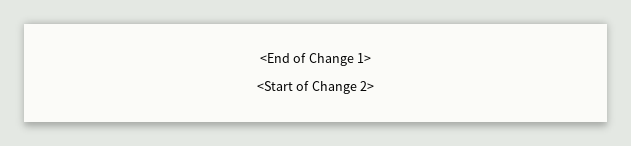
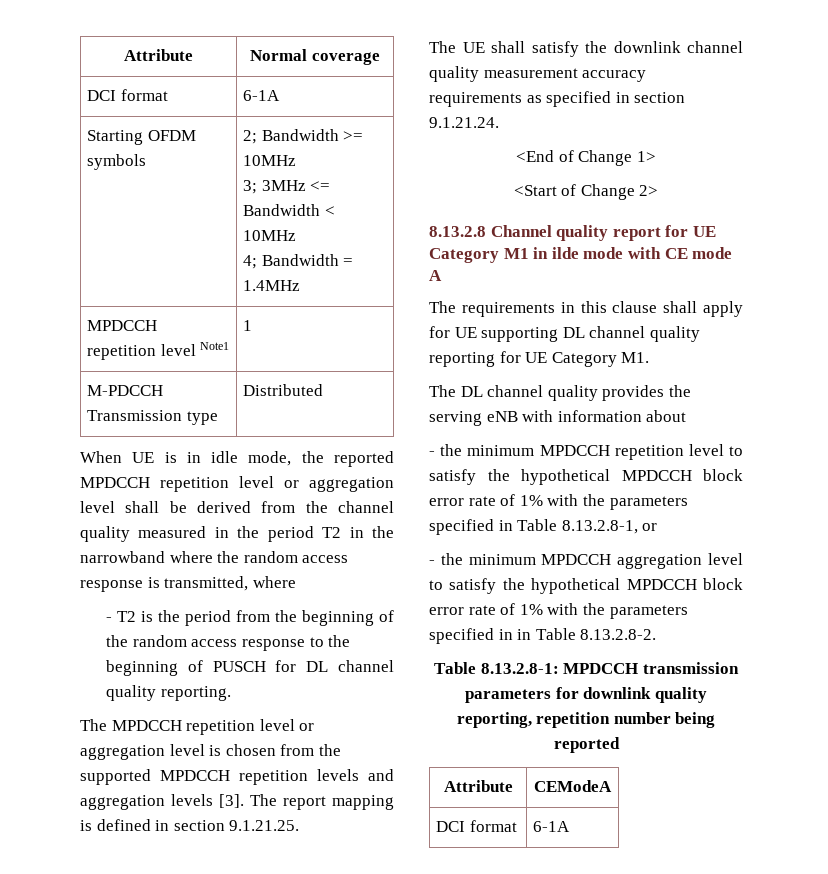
(259, 58) none -> [124,49,193,61] [250,49,380,65] [87,89,168,101] [243,90,281,101] [87,130,196,145] [87,154,147,170] [243,129,364,144] [243,155,297,166] [243,180,331,194] [243,204,335,216] [243,230,297,241] [243,254,354,269] [243,280,301,291] [87,320,158,331] [87,342,230,360] [243,320,253,331] [87,385,164,396] [87,410,218,425] [243,384,324,396] [80,451,394,467] [80,476,394,492] [80,501,394,513] [80,526,394,542] [80,551,349,563] [80,576,296,592] [106,610,394,626] [106,635,351,651] [106,660,394,676] [106,685,231,701] [80,719,315,735] [80,744,341,760] [80,769,394,785] [80,794,394,810] [80,819,300,831] [429,41,743,57] [429,66,647,82] [429,91,686,107] [429,117,499,128] Attribute | Normal coverage // DCI format | 6-1A // Starting OFDM symbols | 2; Bandwidth >= 10MHz // 3; 3MHz <= Bandwidth < 10MHz // 4; Bandwidth = 1.4MHz // MPDCCH repetition level Note1 | 1 // M-PDCCH Transmission type | Distributed // When UE is in idle mode, the reported MPDCCH repetition level or aggregation level shall be derived from the channel quality measured in the period T2 in the narrowband where the random access response is transmitted, where // - T2 is the period from the beginning of the random access response to the beginning of PUSCH for DL channel quality reporting. // The MPDCCH repetition level or aggregation level is chosen from the supported MPDCCH repetition levels and aggregation levels [3]. The report mapping is defined in section 9.1.21.25. // The UE shall satisfy the downlink channel quality measurement accuracy requirements as specified in section 9.1.21.24. //
(375, 86) none -> [429,225,716,241] [429,247,733,263] [429,270,442,281] [429,301,743,317] [429,326,700,342] [429,351,650,367] [429,385,691,401] [429,410,687,426] [429,444,743,460] [429,469,743,485] [429,494,688,510] [429,519,658,535] [429,553,743,569] [429,578,743,594] [429,603,688,619] [429,628,657,644] [434,662,739,674] [465,687,707,703] [456,712,716,728] [553,737,620,753] [443,780,513,792] [534,780,612,792] [436,820,517,832] [533,821,571,832] // 8.13.2.8 Channel quality report for UE Category M1 in ilde mode with CE mode A // The requirements in this clause shall apply for UE supporting DL channel quality reporting for UE Category M1. // The DL channel quality provides the serving eNB with information about // - the minimum MPDCCH repetition level to satisfy the hypothetical MPDCCH block error rate of 1% with the parameters specified in Table 8.13.2.8-1, or // - the minimum MPDCCH aggregation level to satisfy the hypothetical MPDCCH block error rate of 1% with the parameters specified in in Table 8.13.2.8-2. // Table 8.13.2.8-1: MPDCCH transmission parameters for downlink quality reporting, repetition number being reported // Attribute | CEModeA // DCI format | 6-1A

